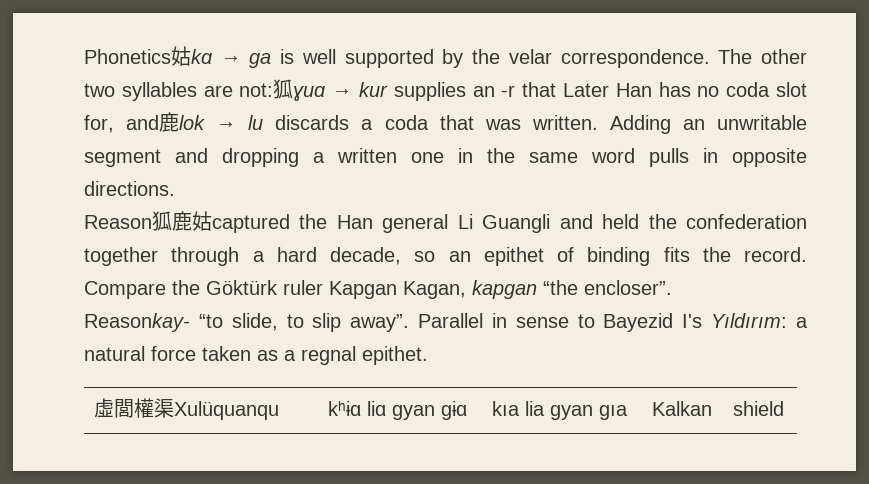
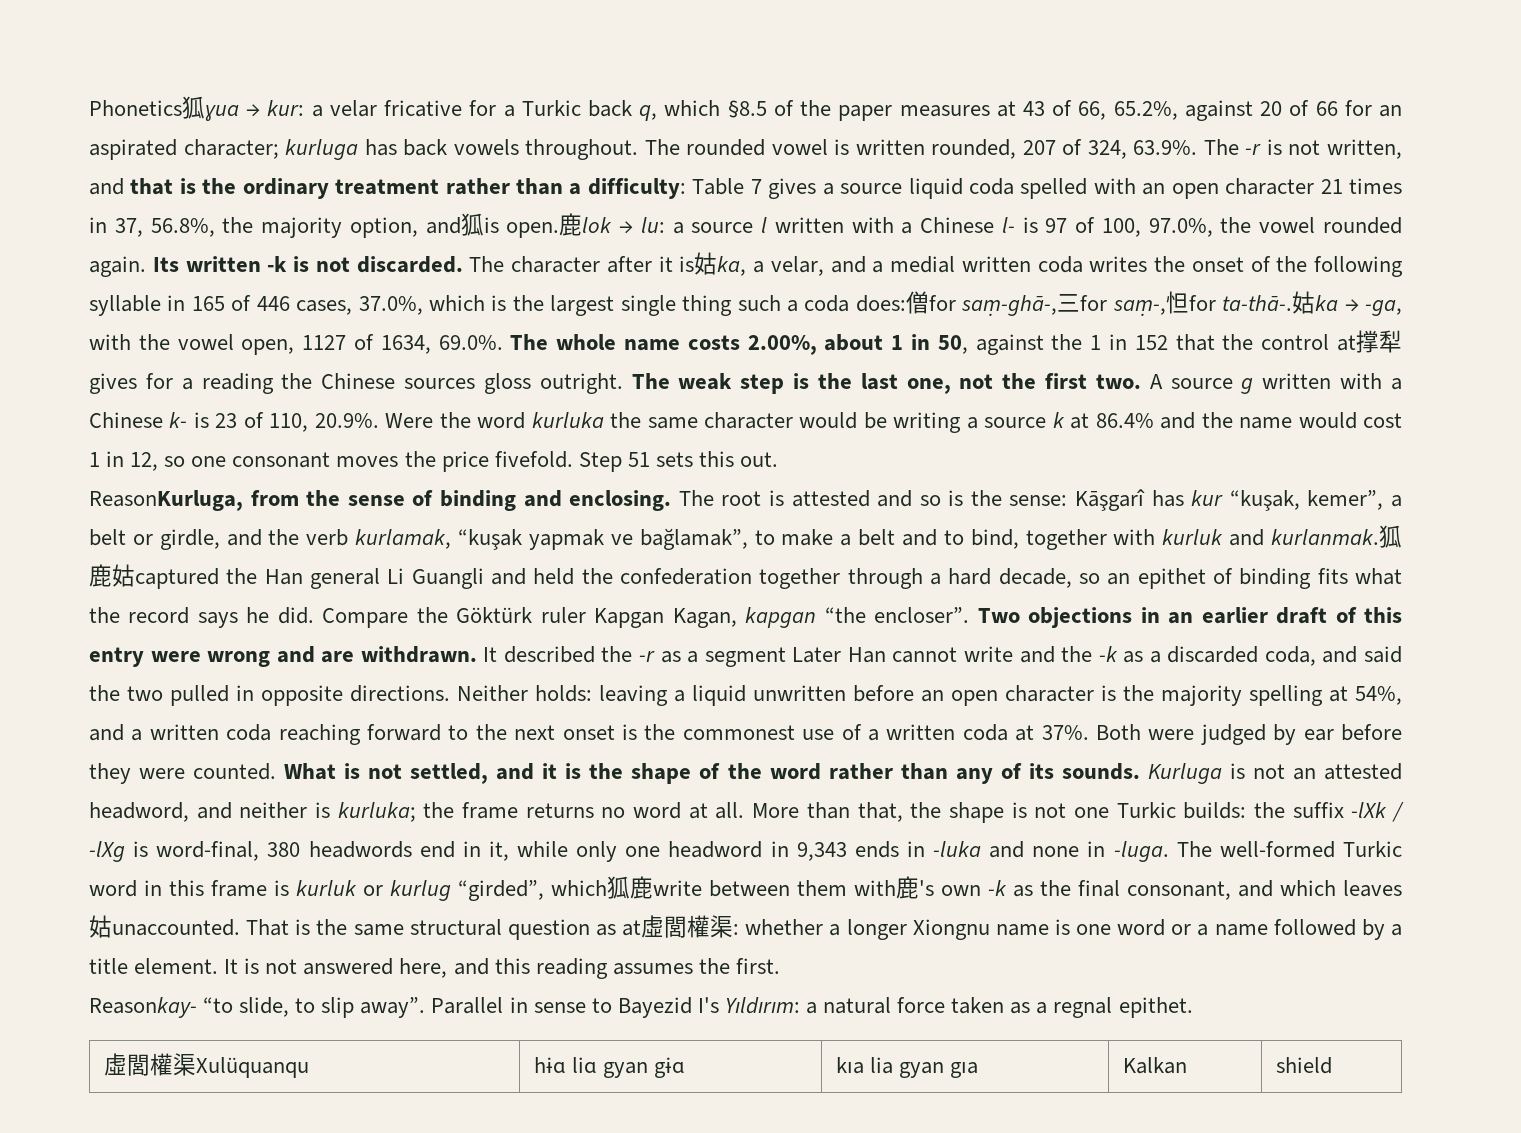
[171,46,808,68] [84,79,807,101] [84,112,808,134] [84,148,807,167] [84,181,175,196] [84,215,152,229] 姑kɑ → ga is well supported by the velar correspondence. The other two syllables are not:狐ɣuɑ → kur supplies an -r that Later Han has no coda slot for, and鹿lok → lu discards a coda that was written. Adding an unwritable segment and dropping a written one in the same word pulls in opposite directions. // Reason -> [182,96,1402,121] [89,139,1403,160] [89,178,1403,199] [89,213,1402,238] [89,252,1403,277] [89,291,1402,316] [89,330,1402,355] [89,373,1402,394] [89,412,1403,433] [89,451,779,472] [89,489,1402,511] [89,528,1379,550] 狐ɣuɑ → kur: a velar fricative for a Turkic back q, which §8.5 of the paper measures at 43 of 66, 65.2%, against 20 of 66 for an aspirated character; kurluga has back vowels throughout. The rounded vowel is written rounded, 207 of 324, 63.9%. The -r is not written, and that is the ordinary treatment rather than a difficulty: Table 7 gives a source liquid coda spelled with an open character 21 times in 37, 56.8%, the majority option, and狐is open.鹿lok → lu: a source l written with a Chinese l- is 97 of 100, 97.0%, the vowel rounded again. Its written -k is not discarded. The character after it is姑kɑ, a velar, and a medial written coda writes the onset of the following syllable in 165 of 446 cases, 37.0%, which is the largest single thing such a coda does:僧for saṃ-ghā-,三for saṃ-,怛for ta-thā-.姑kɑ → -ga, with the vowel open, 1127 of 1634, 69.0%. The whole name costs 2.00%, about 1 in 50, against the 1 in 152 that the control at撑犁gives for a reading the Chinese sources gloss outright. The weak step is the last one, not the first two. A source g written with a Chinese k- is 23 of 110, 20.9%. Were the word kurluka the same character would be writing a source k at 86.4% and the name would cost 1 in 12, so one consonant moves the price fivefold. Step 51 sets this out. // ReasonKurluga, from the sense of binding and enclosing. The root is attested and so is the sense: Kāşgarî has kur “kuşak, kemer”, a belt or girdle, and the verb kurlamak, “kuşak yapmak ve bağlamak”, to make a belt and to bind, together with kurluk and kurlanmak.
[702,247,807,262] the record. -> [1354,568,1402,585] [89,607,314,628] what the record says he did.
(672, 287) none -> [977,607,1402,628] [89,646,1402,667] [89,685,1402,706] [89,724,1402,745] [89,763,1402,784] [89,802,1404,823] [89,841,1403,862] [89,876,1402,901] [89,915,1403,940] [89,958,780,979] Two objections in an earlier draft of this entry were wrong and are withdrawn. It described the -r as a segment Later Han cannot write and the -k as a discarded coda, and said the two pulled in opposite directions. Neither holds: leaving a liquid unwritten before an open character is the majority spelling at 54%, and a written coda reaching forward to the next onset is the commonest use of a written coda at 37%. Both were judged by ear before they were counted. What is not settled, and it is the shape of the word rather than any of its sounds. Kurluga is not an attested headword, and neither is kurluka; the frame returns no word at all. More than that, the shape is not one Turkic builds: the suffix -lXk / -lXg is word-final, 380 headwords end in it, while only one headword in 9,343 ends in -luka and none in -luga. The well-formed Turkic word in this frame is kurluk or kurlug “girded”, which狐鹿write between them with鹿's own -k as the final consonant, and which leaves姑unaccounted. That is the same structural question as at虛閭權渠: whether a longer Xiongnu name is one word or a name followed by a title element. It is not answered here, and this reading assumes the first.
[328,401,362,416] kʰɨɑ -> [533,1057,566,1073] hɨɑ

